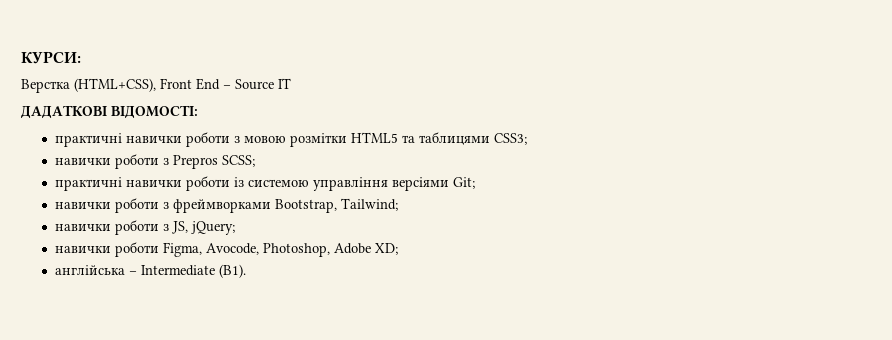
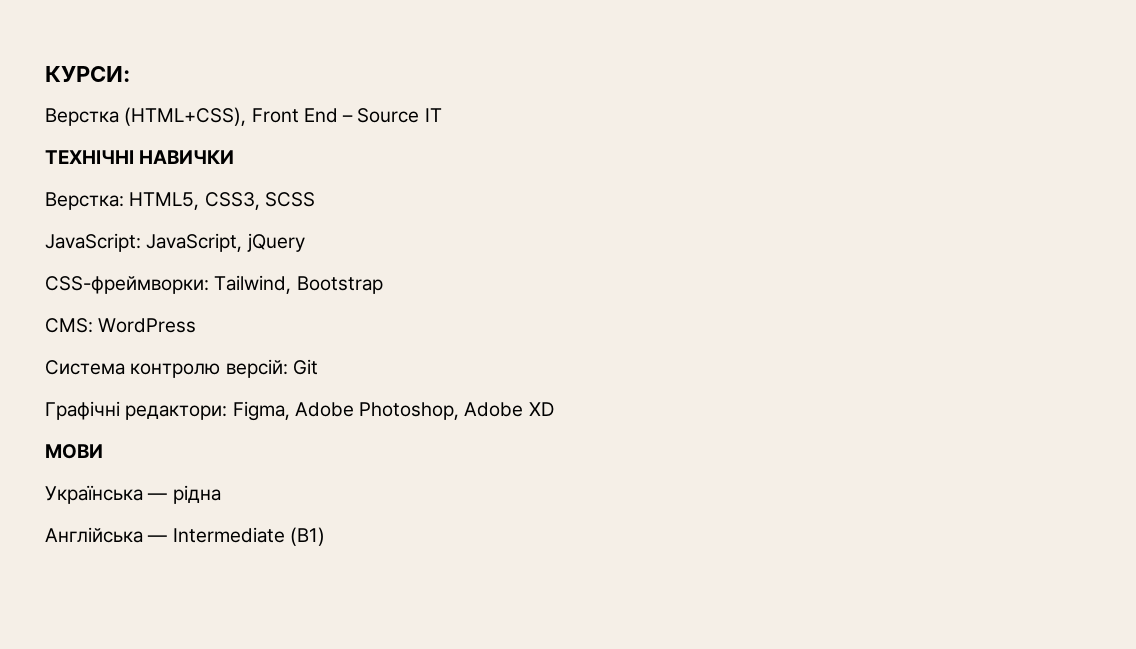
[21,105,198,119] [54,132,527,147] [54,154,255,169] [54,176,475,191] [54,198,398,213] [54,220,235,235] [54,242,398,257] [54,264,246,278] ДАДАТКОВІ ВІДОМОСТІ: // практичні навички роботи з мовою розмітки HTML5 та таблицями CSS3; // навички роботи з Prepros SCSS; // практичні навички роботи із системою управління версіями Git; // навички роботи з фреймворками Bootstrap, Tailwind; // навички роботи з JS, jQuery; // навички роботи Figma, Avocode, Photoshop, Adobe XD; // англійська – Intermediate (B1). -> [45,150,235,164] [45,192,315,210] [45,233,305,252] [45,275,383,294] [45,318,197,333] [45,359,318,378] [45,401,554,421] [45,444,103,459] [45,485,221,504] [45,527,325,546] ТЕХНІЧНІ НАВИЧКИ // Верстка: HTML5, CSS3, SCSS // JavaScript: JavaScript, jQuery // CSS-фреймворки: Tailwind, Bootstrap // CMS: WordPress // Система контролю версій: Git // Графічні редактори: Figma, Adobe Photoshop, Adobe XD // МОВИ // Українська — рідна // Англійська — Intermediate (B1)

